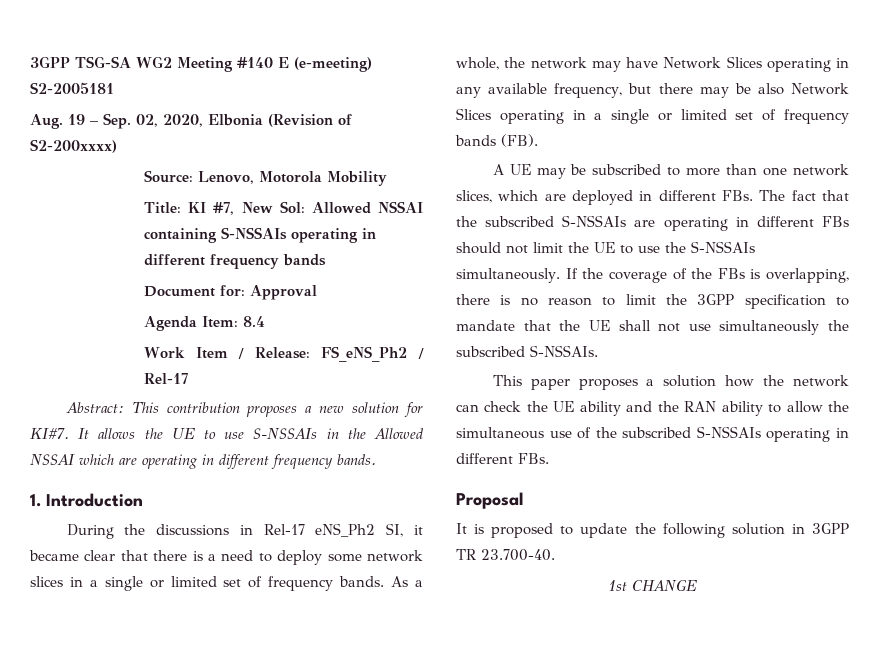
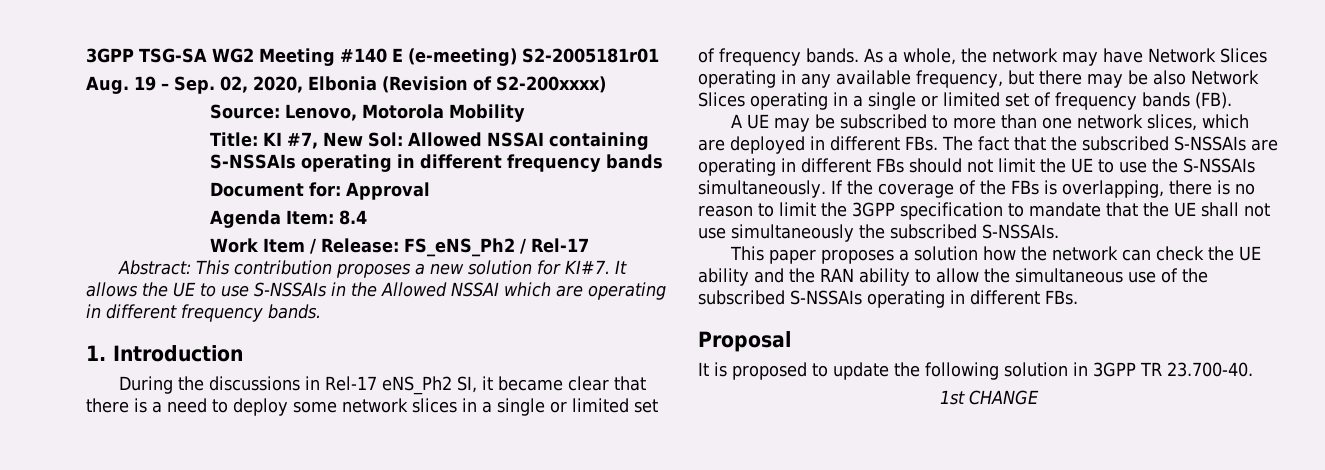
[30,82,114,94] S2-2005181 -> [522,48,659,63] S2-2005181r01

